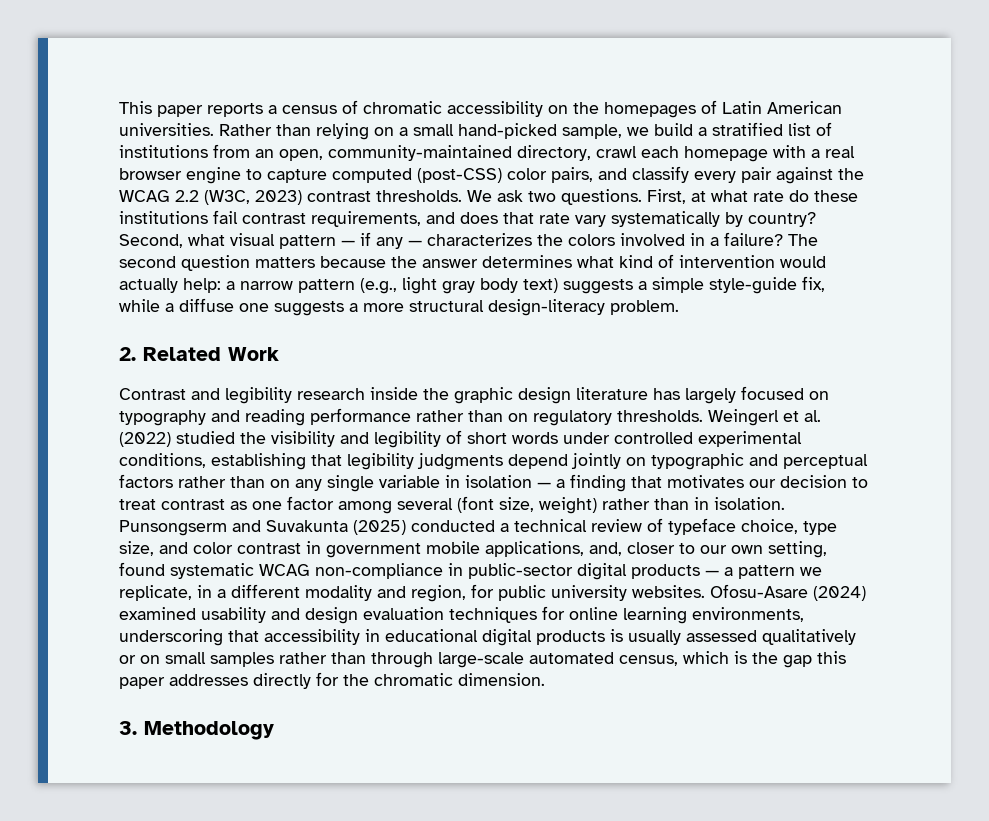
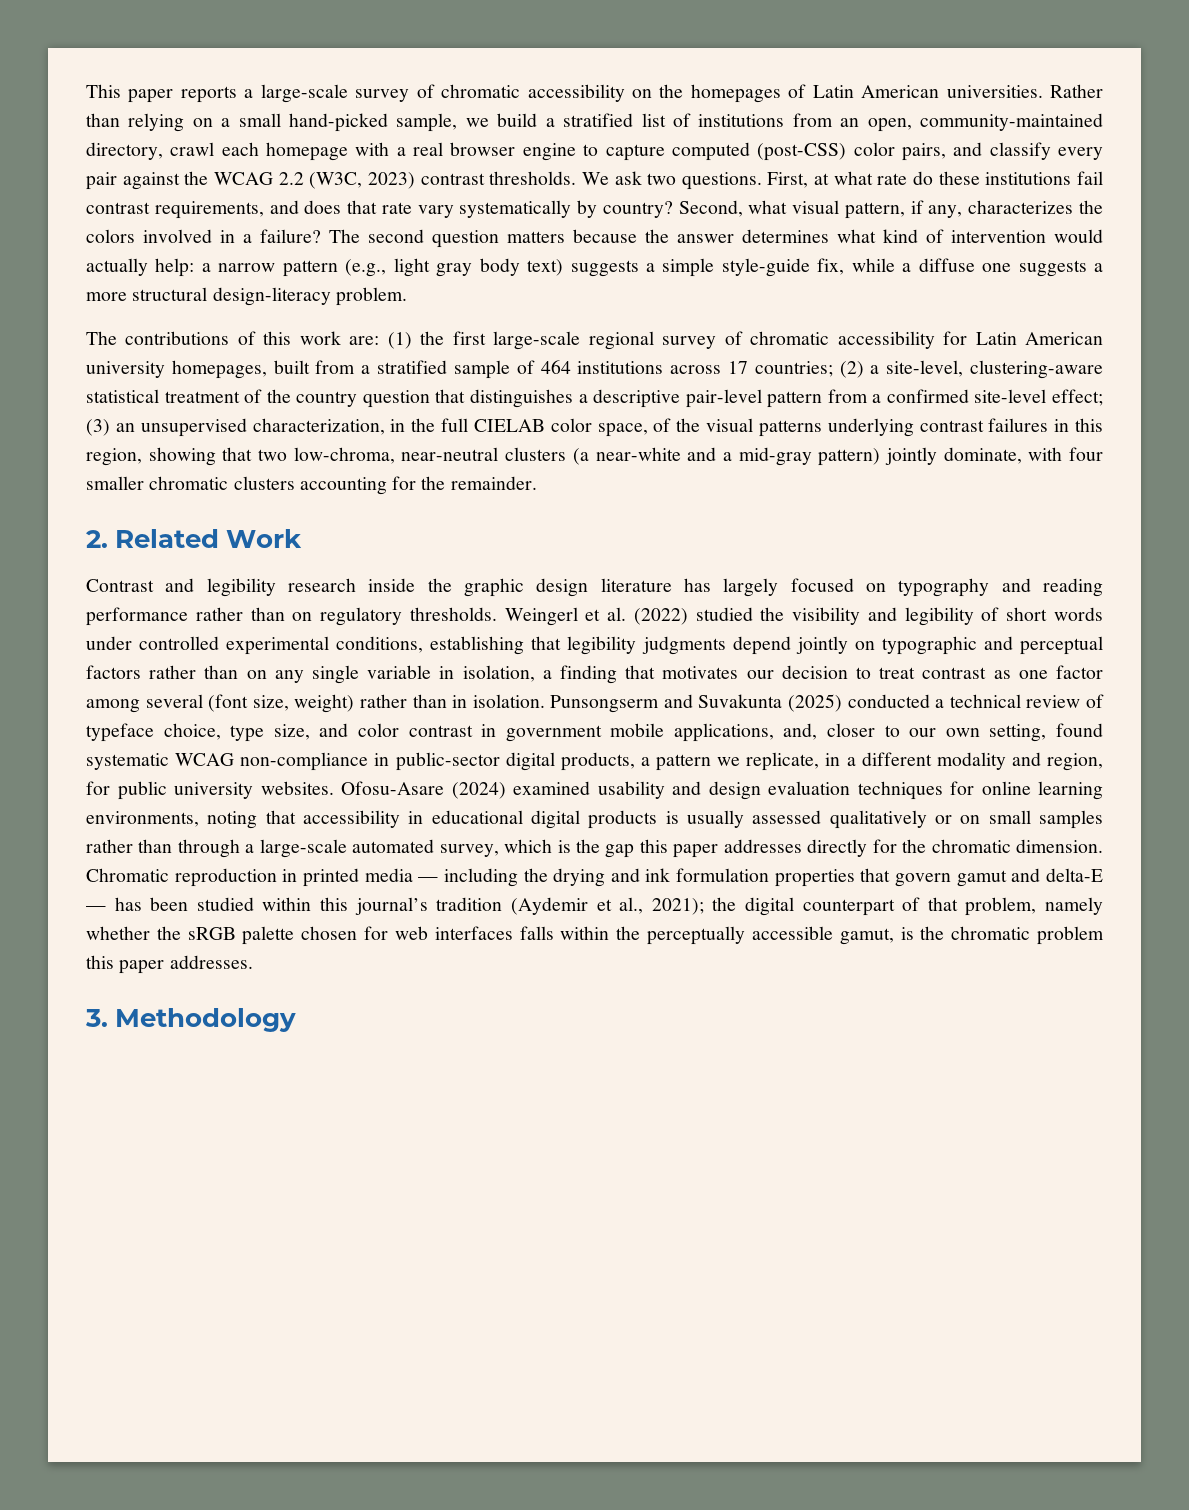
[282,105,337,114] census -> [260,84,410,103] large-scale survey
[279,232,422,249] pattern — if any — -> [844,200,963,219] pattern, if any,
(679, 307) none -> [86,331,1104,350] [86,360,1103,379] [86,389,1103,408] [86,418,1104,437] [86,447,1103,466] [86,476,537,495] // The contributions of this work are: (1) the first large-scale regional survey of chromatic accessibility for Latin American university homepages, built from a stratified sample of 464 institutions across 17 countries; (2) a site-level, clustering-aware statistical treatment of the country question that distinguishes a descriptive pair-level pattern from a confirmed site-level effect; (3) an unsupervised characterization, in the full CIELAB color space, of the visual patterns underlying contrast failures in this region, showing that two low-chroma, near-neutral clusters (a near-white and a mid-gray pattern) jointly dominate, with four smaller chromatic clusters accounting for the remainder.
[465,475,551,488] isolation — -> [462,665,535,682] isolation,
[631,564,719,579] products — -> [560,752,635,771] products,
[119,629,223,646] underscoring -> [207,811,258,829] noting
(433, 660) none -> [245,844,255,853] a
[619,655,678,666] census, -> [439,844,499,857] survey,
(545, 679) none -> [86,868,1103,887] [86,897,1103,916] [86,926,1105,945] [86,955,253,974] Chromatic reproduction in printed media — including the drying and ink formulation properties that govern gamut and delta-E — has been studied within this journal’s tradition (Aydemir et al., 2021); the digital counterpart of that problem, namely whether the sRGB palette chosen for web interfaces falls within the perceptually accessible gamut, is the chromatic problem this paper addresses.

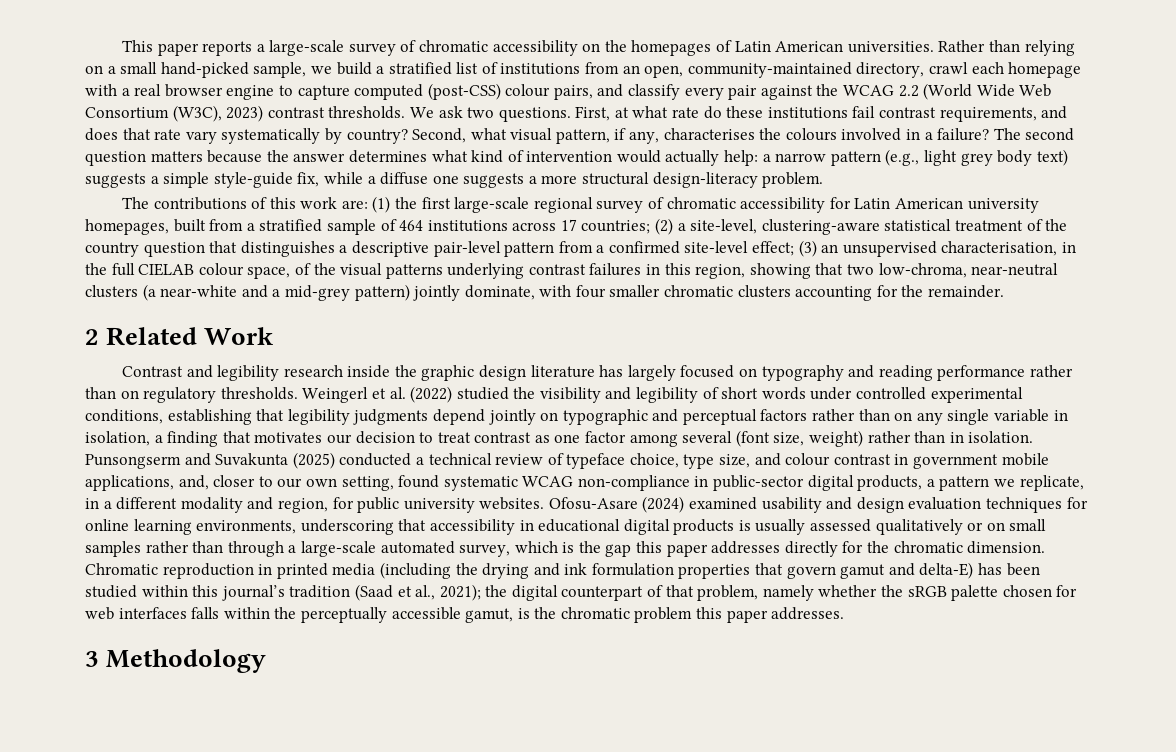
[853,142,895,156] color -> [505,84,551,97] colour
[309,172,363,189] (W3C, -> [923,83,1052,100] [85,105,222,122] (World Wide Web Consortium (W3C),
[968,200,1103,214] [86,229,135,243] characterizes the colors -> [663,128,837,141] characterises the colours
[436,263,473,277] gray -> [960,153,993,166] grey
[252,418,385,435] characterization, -> [941,241,1058,256] characterisation,
[550,418,592,432] color -> [198,263,244,276] colour
[738,447,812,466] mid-gray -> [284,285,350,301] mid-grey
[86,530,108,548] 2. -> [85,329,99,345] 2
[357,723,399,737] color -> [785,453,831,466] colour
[207,811,258,829] noting -> [300,519,394,535] underscoring
[418,868,518,887] — including -> [379,562,451,579] (including
[1045,868,1103,882] [86,906,106,911] delta-E — -> [919,562,974,579] delta-E)
[510,897,588,915] (Aydemir -> [354,584,393,601] (Saad
[85,1009,108,1027] 3. -> [85,651,99,667] 3

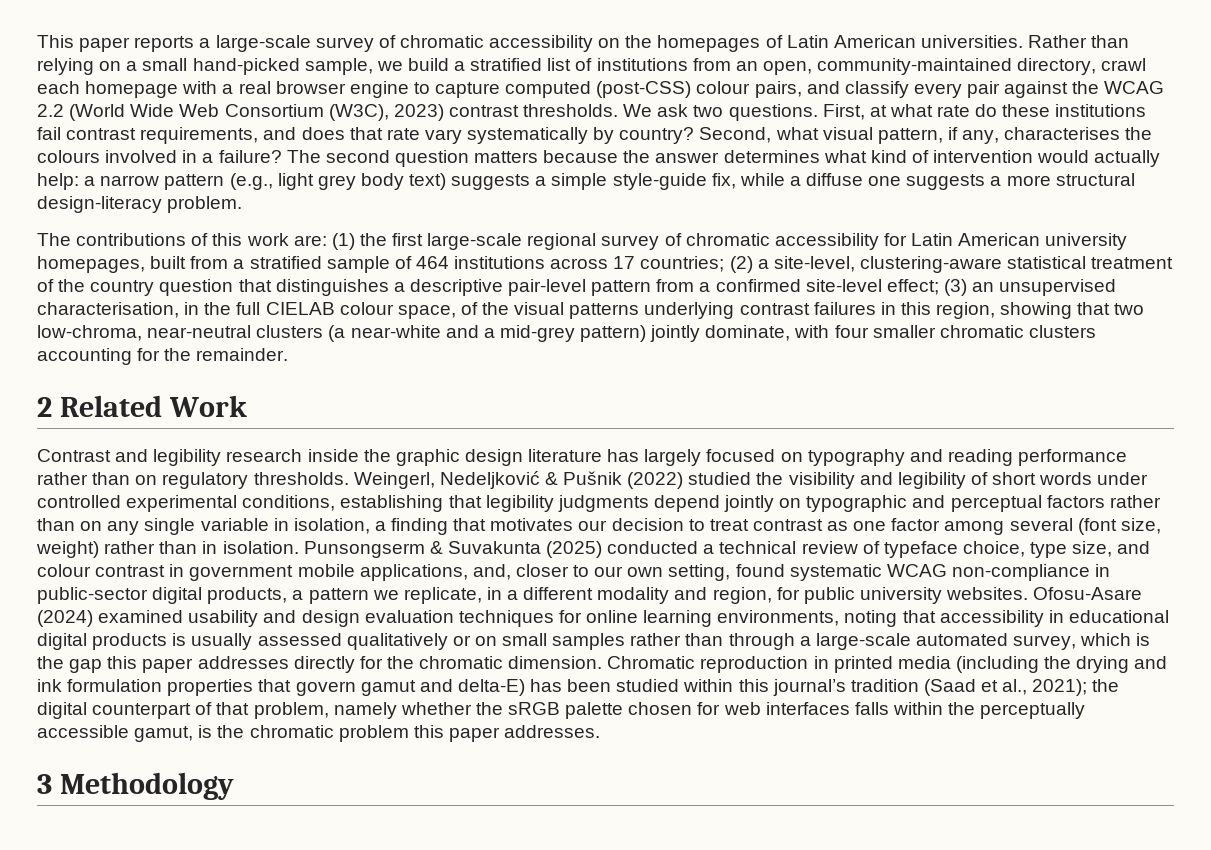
[302,387,406,403] Weingerl et al. -> [353,471,623,489] Weingerl, Nedeljković & Pušnik
[184,453,211,466] and -> [429,541,443,554] &
[300,519,394,535] underscoring -> [844,610,898,627] noting

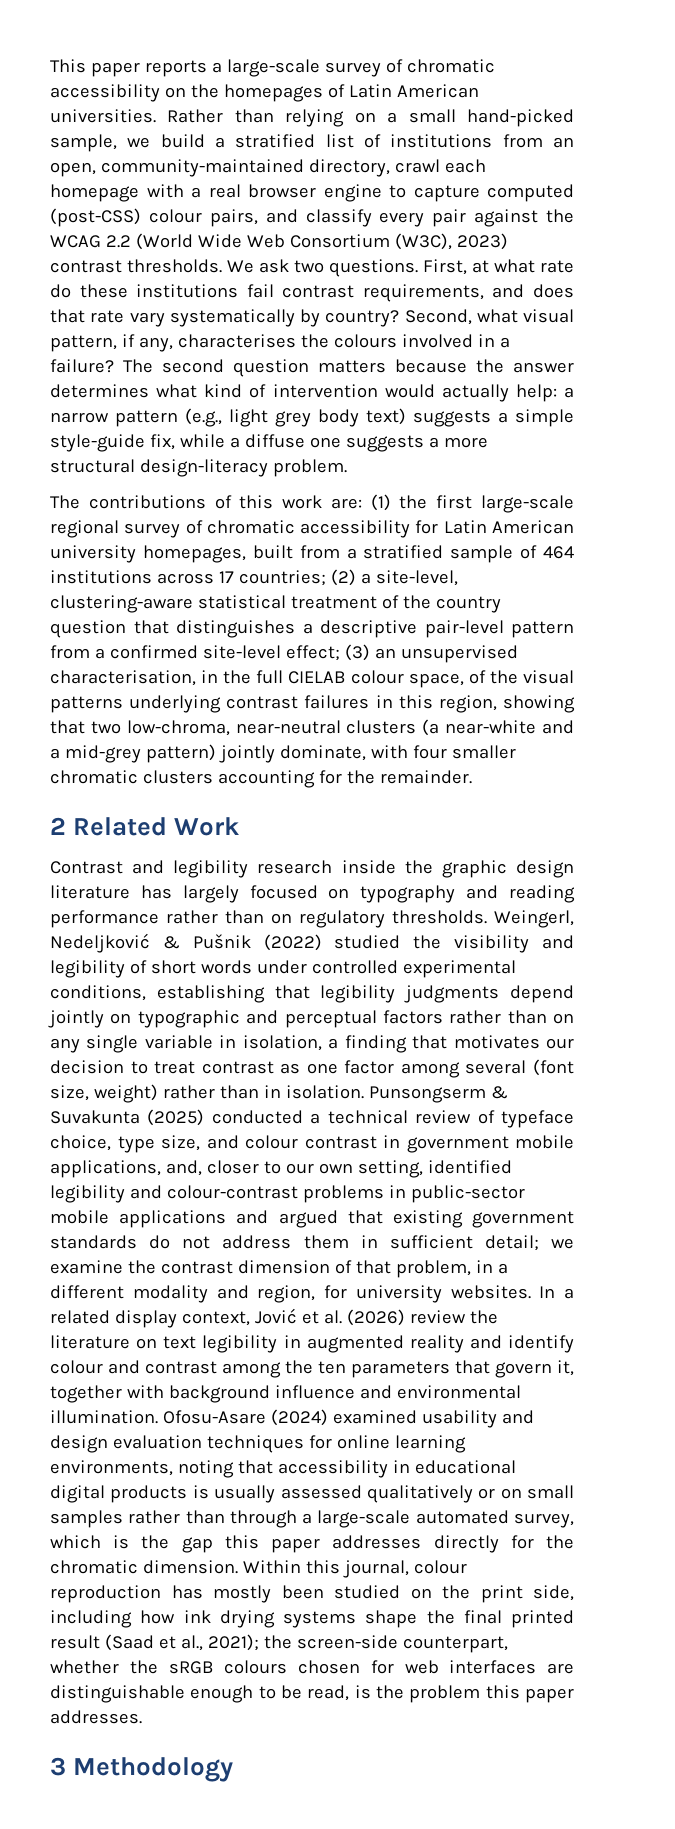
[735,564,1111,581] [37,587,482,604] found systematic WCAG non-compliance in public-sector digital products, a pattern we replicate, -> [427,1160,512,1174] [50,1185,525,1203] [50,1210,574,1228] [50,1235,574,1251] [50,1260,471,1278] identified legibility and colour-contrast problems in public-sector mobile applications and argued that existing government standards do not address them in sufficient detail; we examine the contrast dimension of that problem,
[803,587,855,604] public -> (347, 1292) none
(1029, 593) none -> [539,1286,574,1299] [50,1308,498,1328] [50,1335,574,1353] [50,1360,574,1378] [50,1385,521,1403] [50,1410,158,1424] In a related display context, Jović et al. (2026) review the literature on text legibility in augmented reality and identify colour and contrast among the ten parameters that govern it, together with background influence and environmental illumination.
[607,656,1168,673] [37,679,919,696] Chromatic reproduction in printed media (including the drying and ink formulation properties that govern gamut and delta-E) has been studied within this journal’s tradition -> [242,1560,467,1578] [50,1585,574,1603] [50,1610,574,1628] [50,1635,100,1649] Within this journal, colour reproduction has mostly been studied on the print side, including how ink drying systems shape the final printed result
[37,702,397,719] digital counterpart of that problem, namely -> [296,1635,508,1653] screen-side counterpart,
[565,702,624,719] palette -> [224,1660,288,1674] colours
[854,702,1086,719] [37,725,334,742] falls within the perceptually accessible gamut, is the chromatic -> [547,1663,574,1674] [50,1685,404,1703] are distinguishable enough to be read, is the

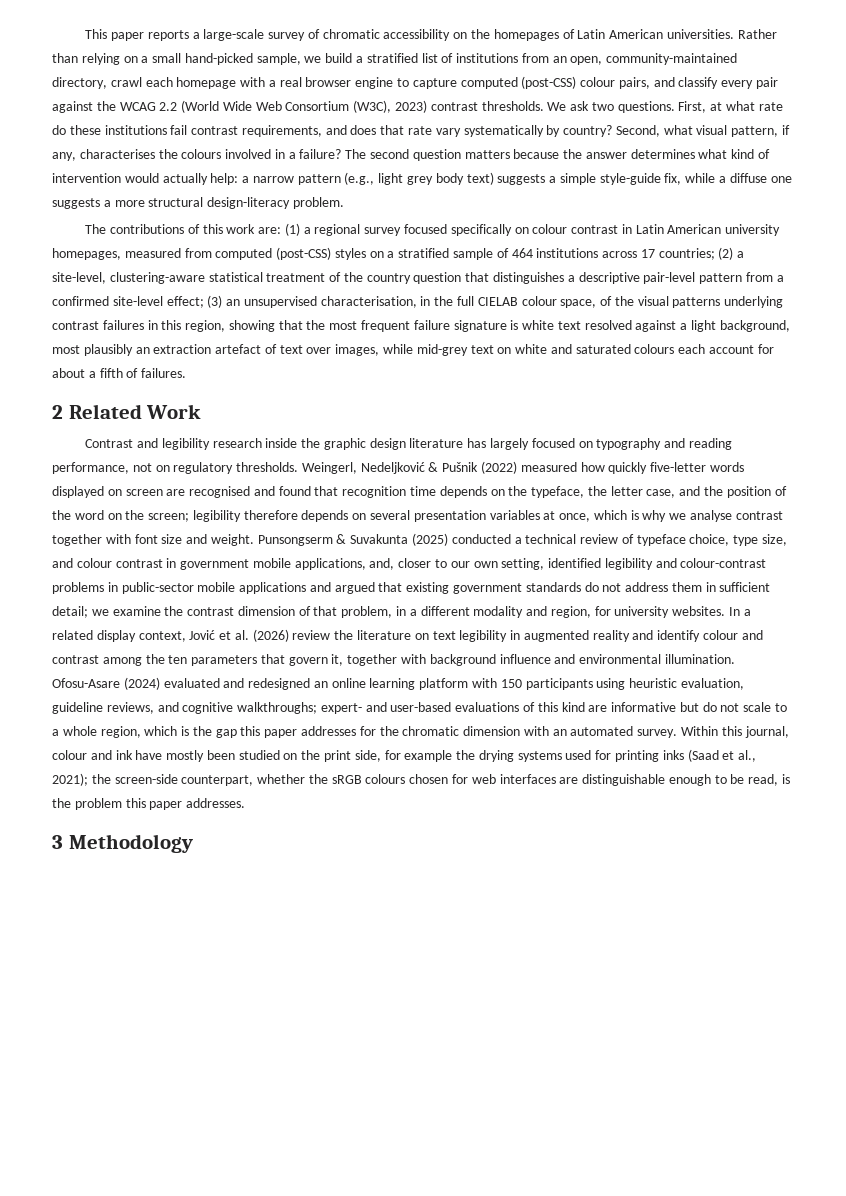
[399,495,574,513] [50,520,574,538] [50,545,340,563] the first large-scale regional survey of chromatic accessibility for Latin American university homepages, built from -> [303,224,781,236] [52,247,384,260] a regional survey focused specifically on colour contrast in Latin American university homepages, measured from computed (post-CSS) styles on
[90,719,574,736] [50,744,516,763] [50,770,472,788] two low-chroma, near-neutral clusters (a near-white and a mid-grey pattern) jointly dominate, with four smaller chromatic clusters accounting for the remainder. -> [306,320,790,332] [52,344,774,356] [52,368,187,378] the most frequent failure signature is white text resolved against a light background, most plausibly an extraction artefact of text over images, while mid-grey text on white and saturated colours each account for about a fifth of failures.
[50,910,264,928] performance rather than -> [52,462,152,474] performance, not
[334,935,575,953] [50,960,516,978] [50,985,574,1003] [48,1010,574,1028] [50,1035,574,1053] [50,1059,574,1078] [50,1084,364,1103] studied the visibility and legibility of short words under controlled experimental conditions, establishing that legibility judgments depend jointly on typographic and perceptual factors rather than on any single variable in isolation, a finding that motivates our decision to treat contrast as one factor among several (font size, weight) rather than in isolation. -> [520,462,744,474] [52,486,787,498] [52,510,783,522] [52,534,254,546] measured how quickly five-letter words displayed on screen are recognised and found that recognition time depends on the typeface, the letter case, and the position of the word on the screen; legibility therefore depends on several presentation variables at once, which is why we analyse contrast together with font size and weight.
[332,1410,534,1428] [50,1435,466,1453] [50,1460,516,1478] [50,1485,574,1503] [50,1510,574,1528] examined usability and design evaluation techniques for online learning environments, noting that accessibility in educational digital products is usually assessed qualitatively or on small samples rather than through a large-scale automated survey, -> [163,678,744,690] [52,702,788,714] [52,726,141,738] evaluated and redesigned an online learning platform with 150 participants using heuristic evaluation, guideline reviews, and cognitive walkthroughs; expert- and user-based evaluations of this kind are informative but do not scale to a whole region,
[433,1535,499,1553] directly -> (357, 731) none
[142,1560,238,1574] dimension. -> [463,726,678,738] dimension with an automated survey.
[50,1585,203,1603] reproduction has -> [90,750,163,760] and ink have
[50,1610,574,1628] [50,1635,100,1649] including how ink drying systems shape the final printed result -> [384,750,684,762] for example the drying systems used for printing inks

